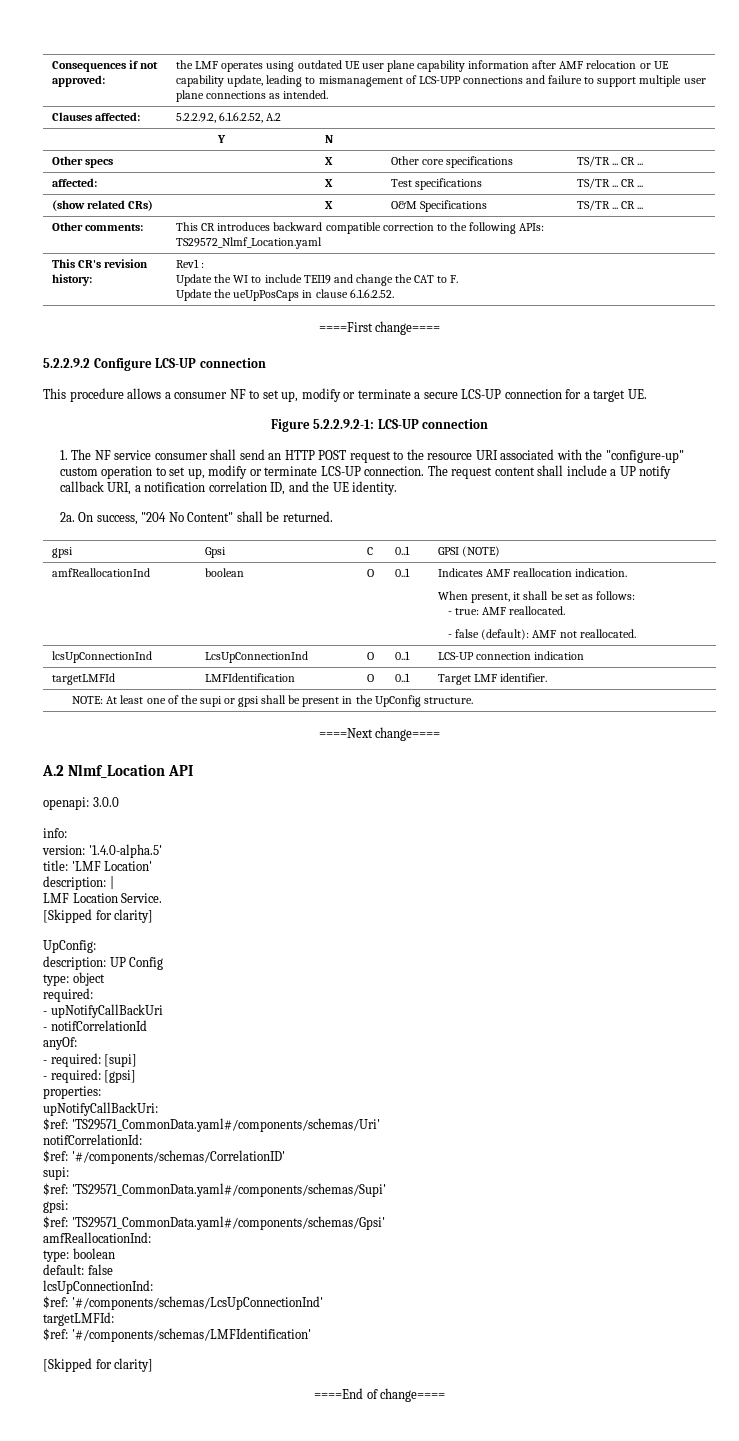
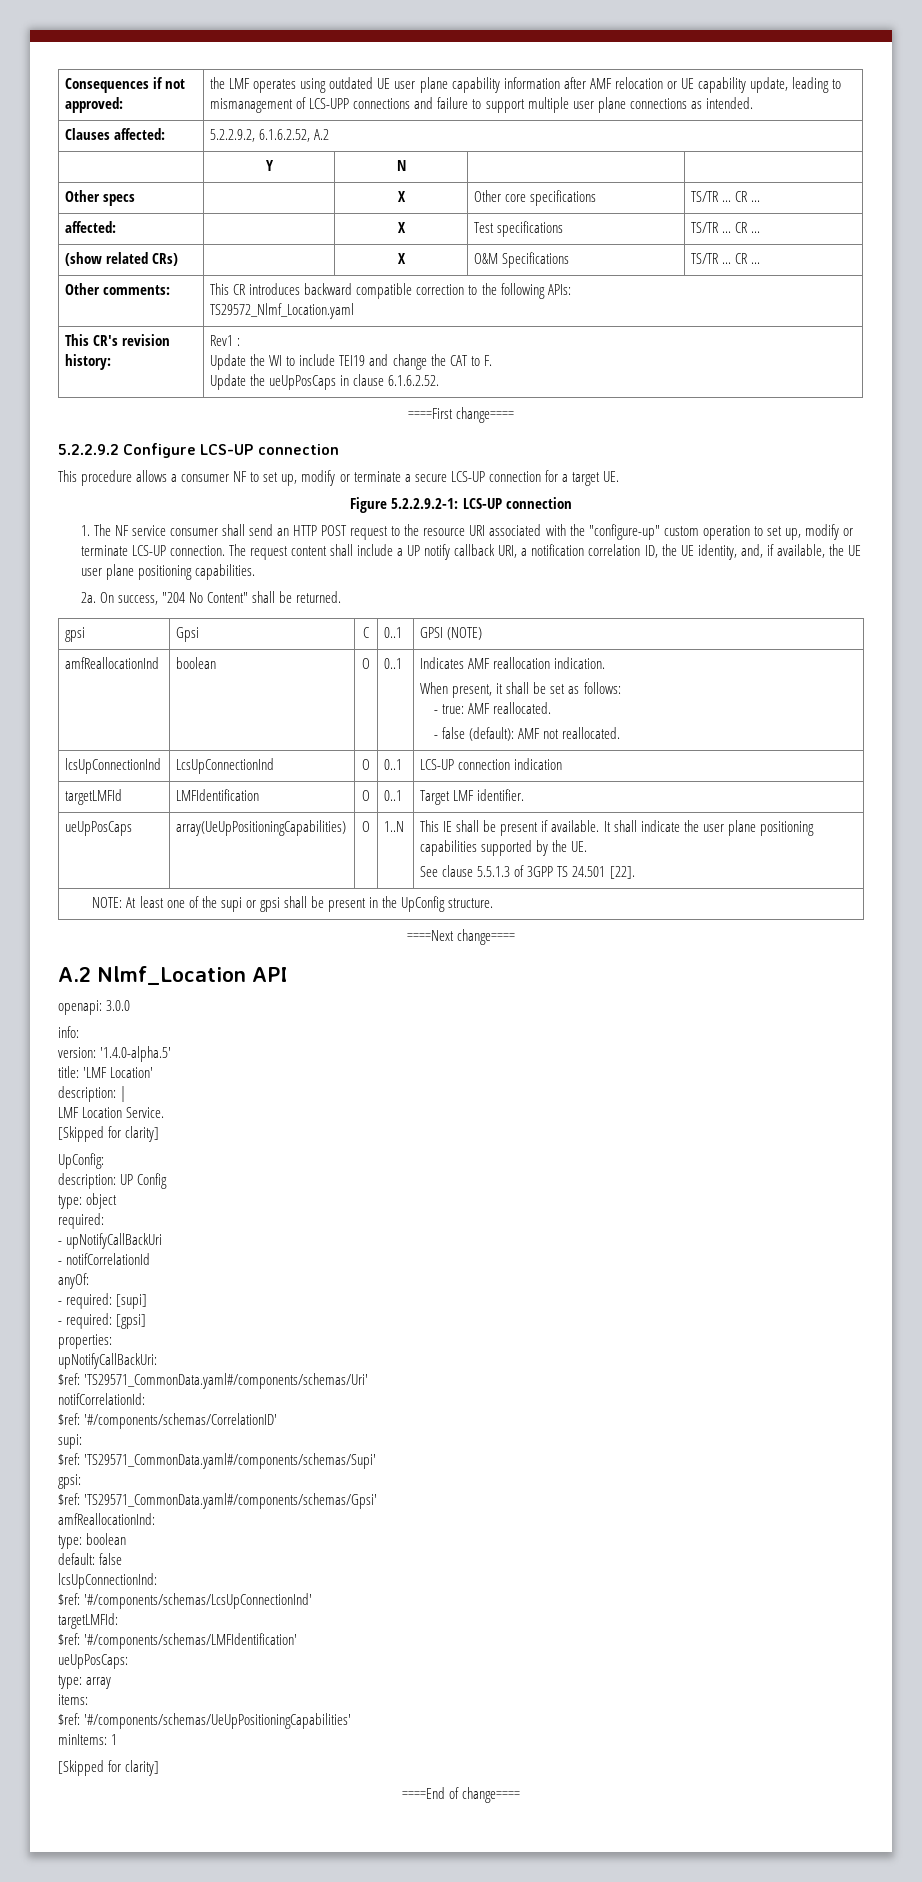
[288,481,398,495] and the UE identity. -> [661,544,861,560] [80,564,255,580] the UE identity, and, if available, the UE user plane positioning capabilities.
(548, 677) none -> [65,821,133,836] [176,820,347,836] [362,821,370,832] [384,821,405,832] [420,820,814,836] [420,840,588,856] [420,865,635,879] // ueUpPosCaps | array(UeUpPositioningCapabilities) | O | 1..N | This IE shall be present if available. It shall indicate the user plane positioning capabilities supported by the UE. // See clause 5.5.1.3 of 3GPP TS 24.501 [22].
(311, 1335) none -> [58,1654,128,1669] [58,1675,112,1689] [58,1694,88,1705] [58,1713,352,1729] [58,1734,118,1745] // ueUpPosCaps: // type: array // items: // $ref: '#/components/schemas/UeUpPositioningCapabilities' // minItems: 1

